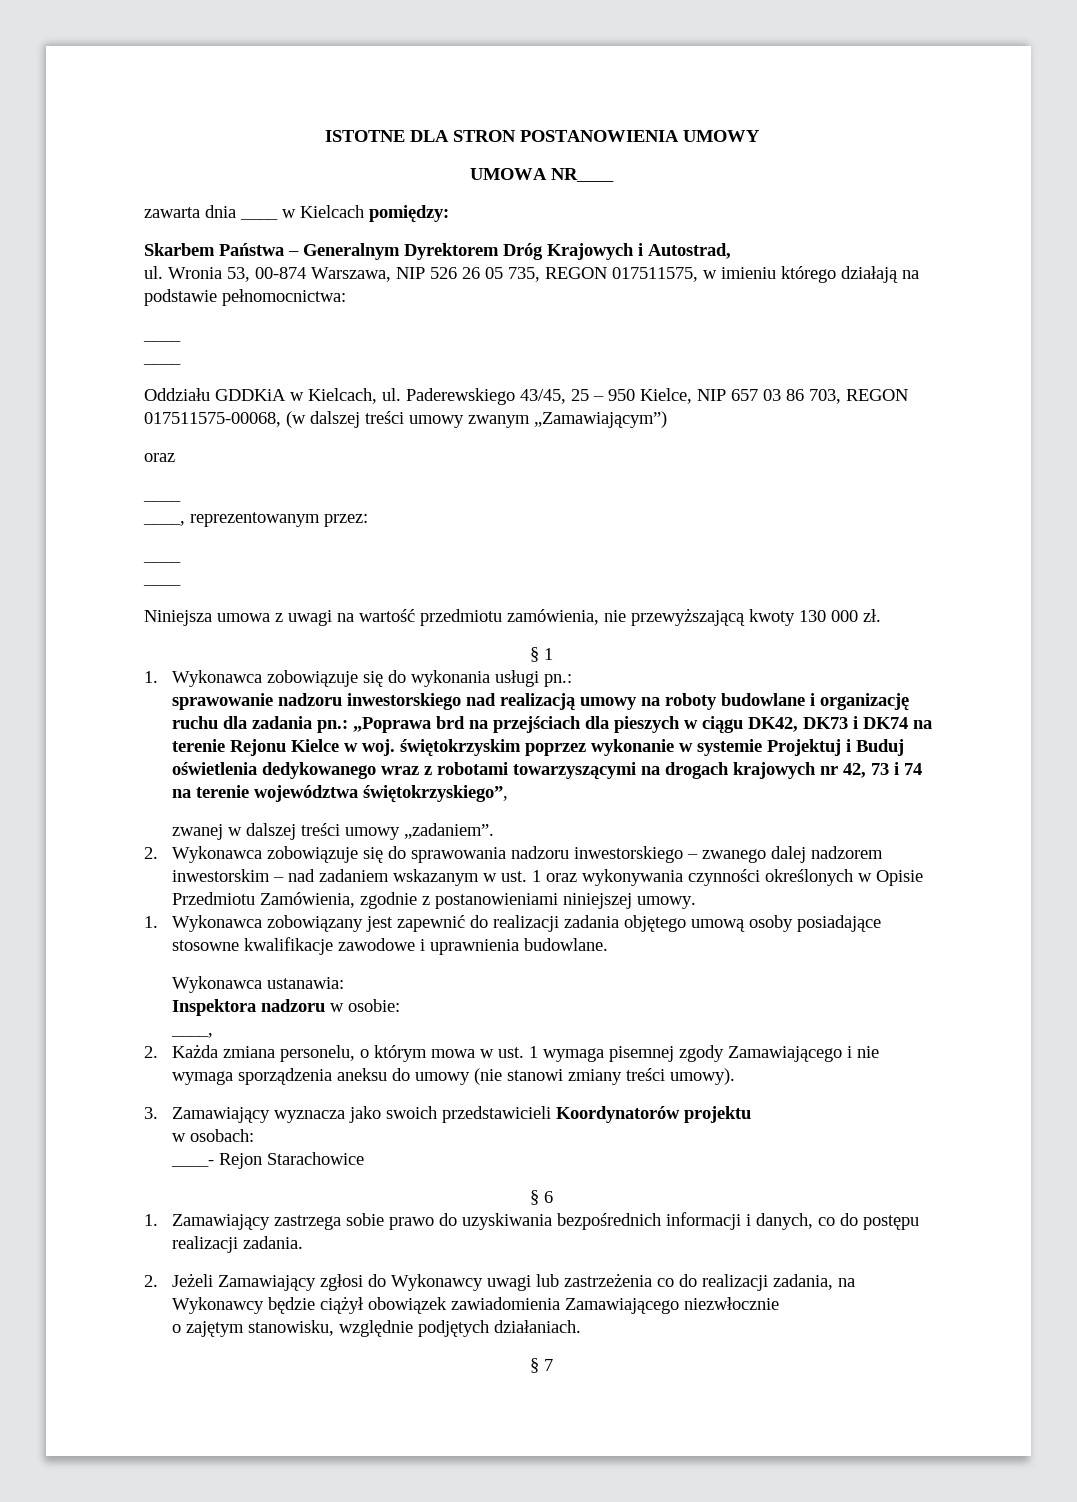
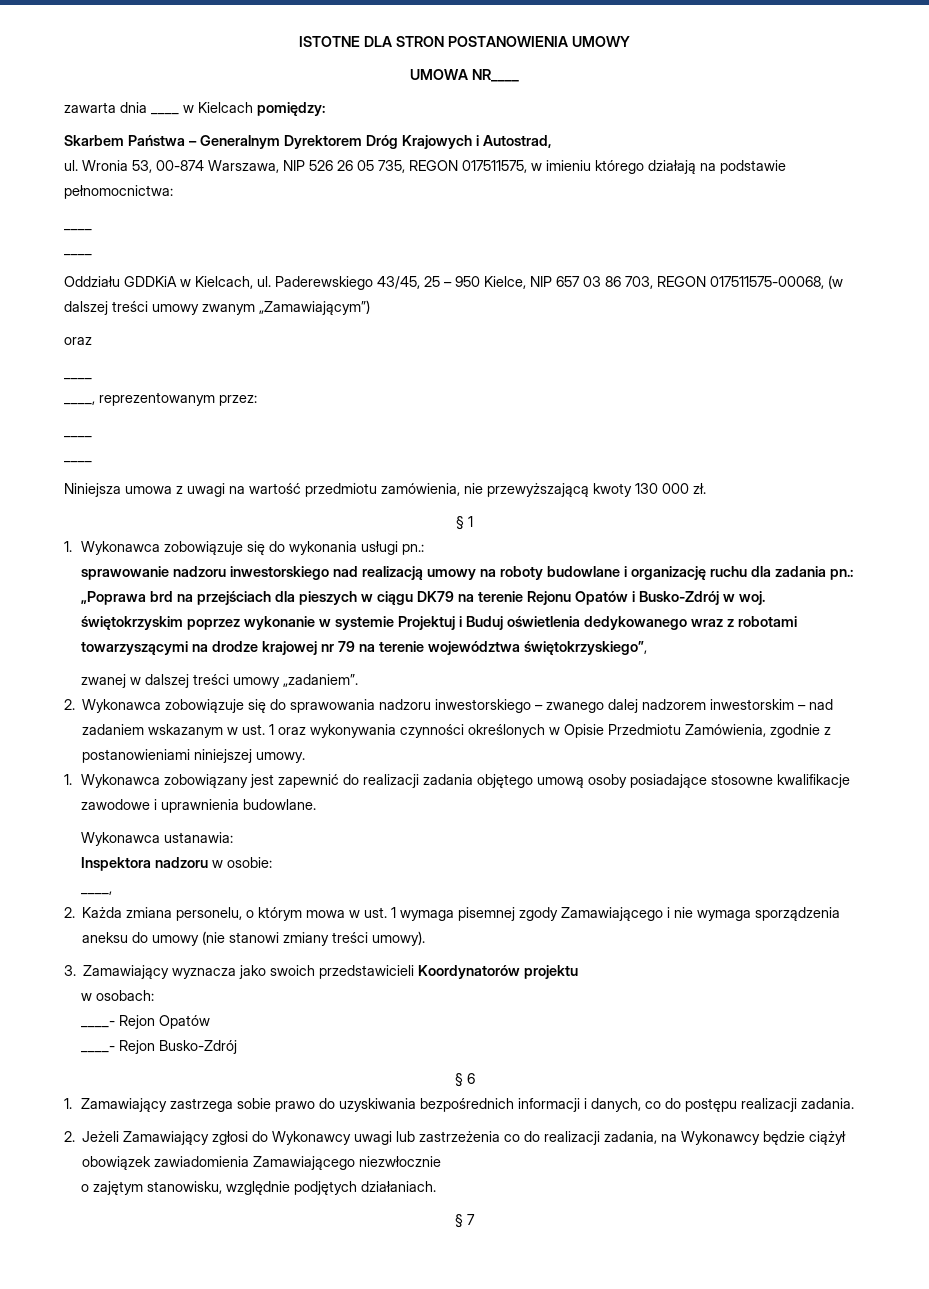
[747,716,932,732] [171,739,339,756] DK42, DK73 i DK74 na terenie Rejonu Kielce -> [416,591,719,605] DK79 na terenie Rejonu Opatów i Busko-Zdrój
[664,762,922,779] drogach krajowych nr 42, 73 i 74 -> [211,641,355,655] drodze krajowej nr 79
[266,1152,364,1165] Starachowice -> [158,1015,210,1029] [80,1040,237,1054] Opatów // ____- Rejon Busko-Zdrój

